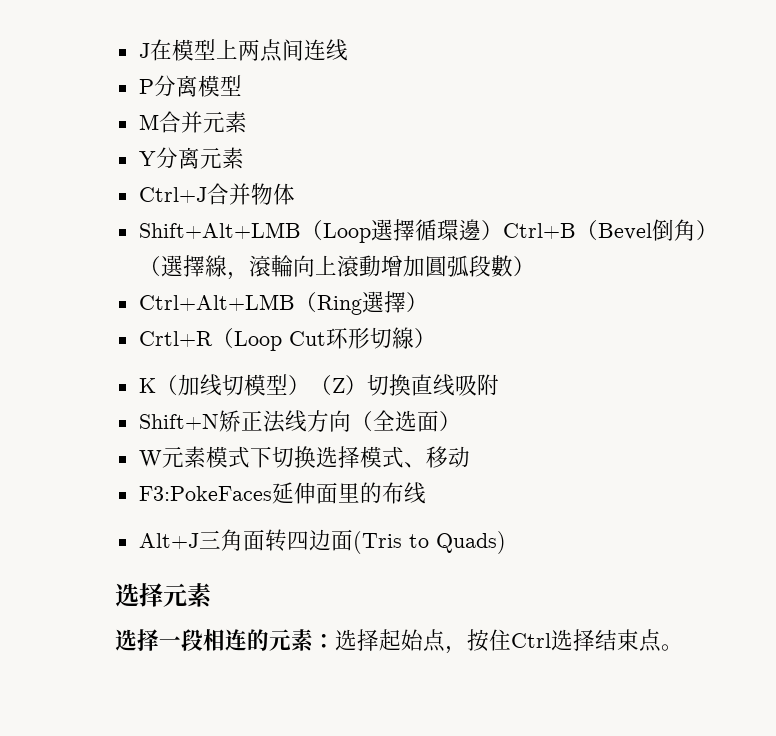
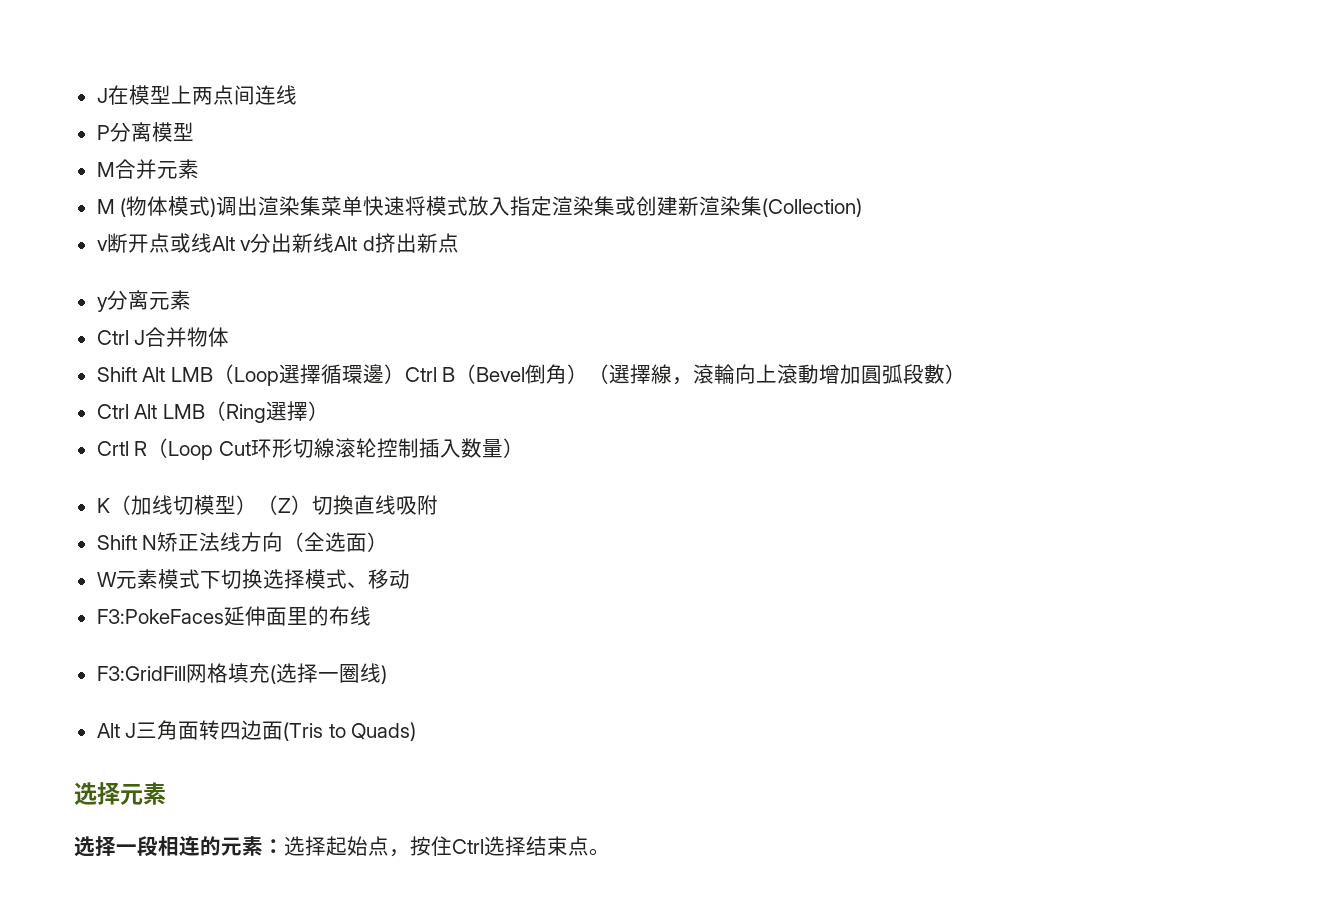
[138,151,156,166] Y -> [96,196,863,217] [96,233,459,253] [96,297,108,312] M (物体模式)调出渲染集菜单快速将模式放入指定渲染集或创建新渲染集(Collection) // v断开点或线Alt v分出新线Alt d挤出新点 // y
[138,187,207,203] Ctrl+J -> [96,330,146,345] Ctrl J
[138,222,301,239] Shift+Alt+LMB -> [96,367,213,382] Shift Alt LMB
[502,223,576,239] Ctrl+B -> [404,367,456,382] Ctrl B
[138,294,295,311] Ctrl+Alt+LMB -> [96,404,205,419] Ctrl Alt LMB
[138,331,213,347] Crtl+R -> [96,441,148,456] Crtl R
(414, 338) none -> [334,438,503,458] 滚轮控制插入数量
[138,414,219,430] Shift+N -> [96,535,158,550] Shift N
[138,533,199,549] Alt+J -> [96,663,387,684] [96,723,137,738] F3:GridFill网格填充(选择一圈线) // Alt J

